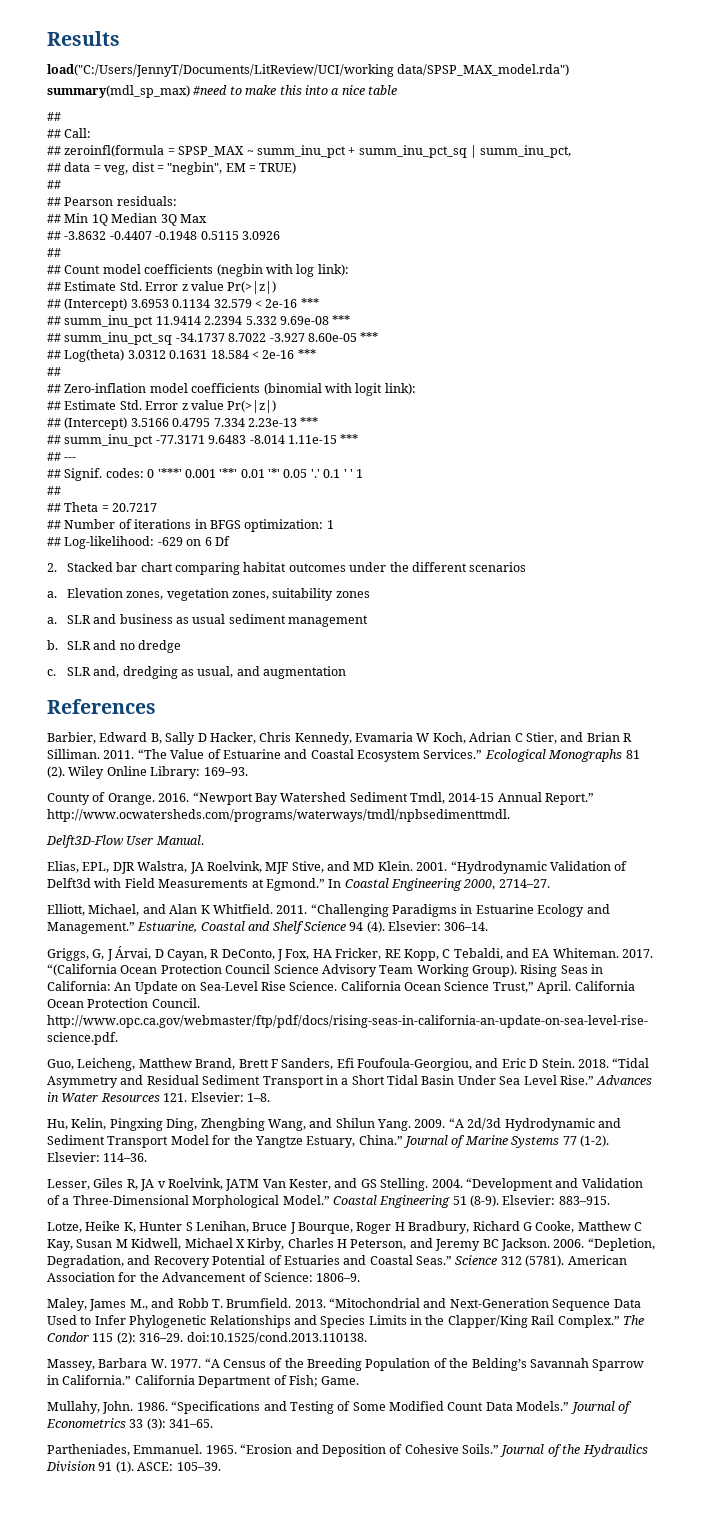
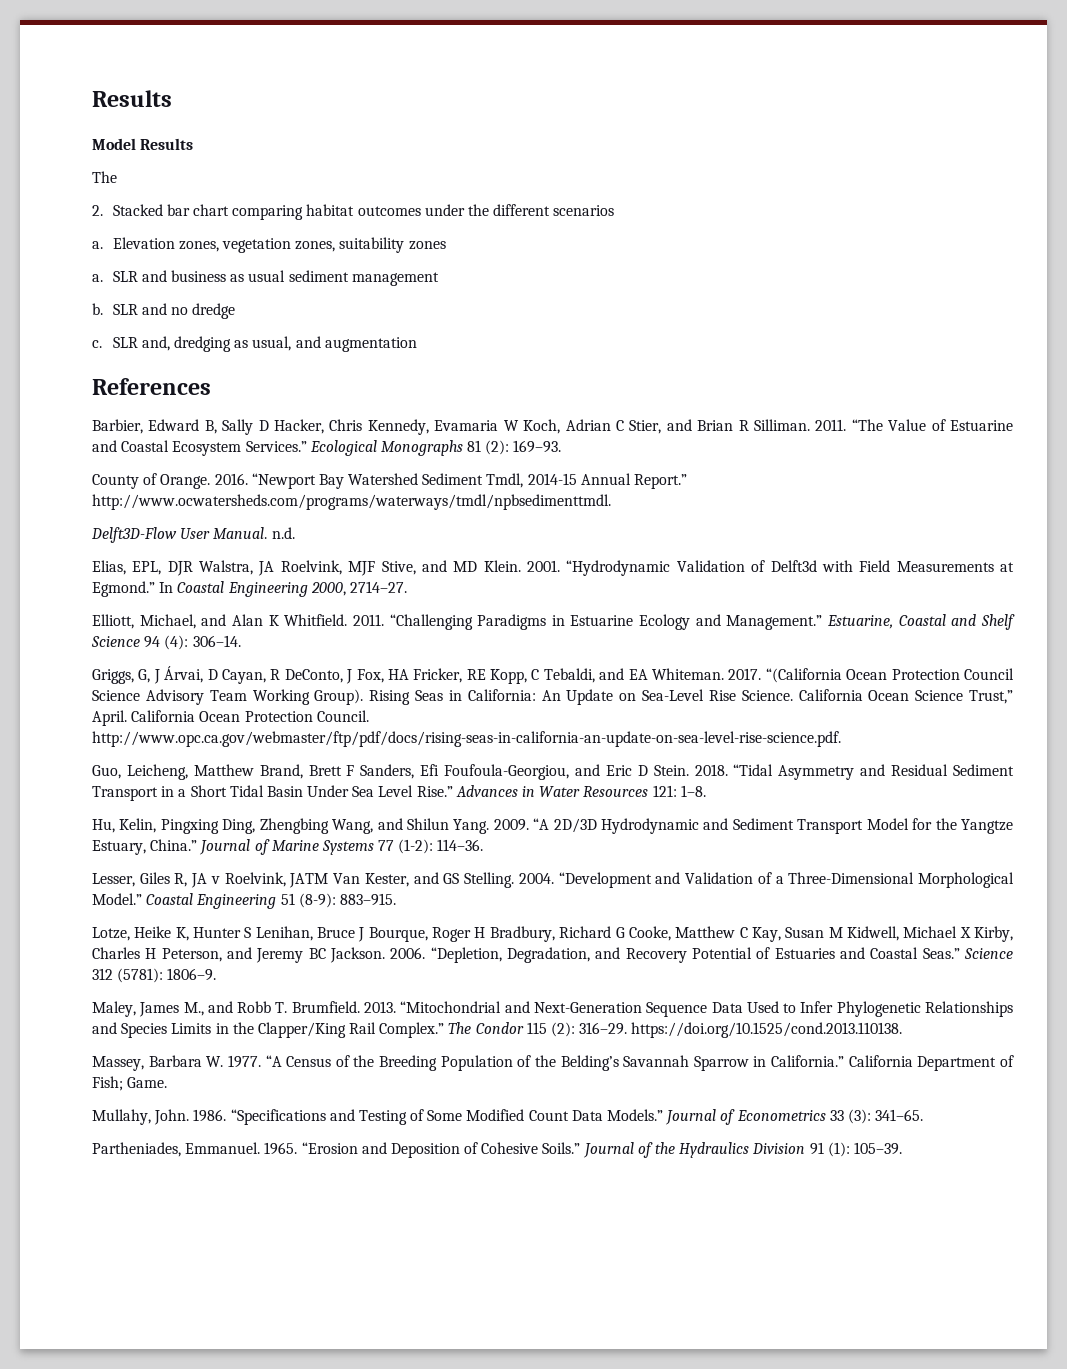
[47,31,120,46] [47,64,570,77] [47,85,397,98] [47,112,61,121] [47,128,92,138] [47,145,572,158] [47,162,297,175] [47,180,61,189] [47,196,177,206] [47,213,207,226] [47,231,280,240] [47,248,61,257] [47,264,349,277] [47,281,277,294] [47,298,319,311] [47,315,351,328] [47,332,379,345] [47,349,316,362] [47,367,61,376] [47,383,416,396] [47,400,277,413] [47,417,319,430] [47,434,359,447] [47,452,77,461] [47,468,364,481] [47,486,61,495] [47,502,158,512] [47,519,334,532] [47,536,230,549] Results // load("C:/Users/JennyT/Documents/LitReview/UCI/working data/SPSP_MAX_model.rda") // summary(mdl_sp_max) #need to make this into a nice table // ## // ## Call: // ## zeroinfl(formula = SPSP_MAX ~ summ_inu_pct + summ_inu_pct_sq | summ_inu_pct, // ## data = veg, dist = "negbin", EM = TRUE) // ## // ## Pearson residuals: // ## Min 1Q Median 3Q Max // ## -3.8632 -0.4407 -0.1948 0.5115 3.0926 // ## // ## Count model coefficients (negbin with log link): // ## Estimate Std. Error z value Pr(>|z|) // ## (Intercept) 3.6953 0.1134 32.579 < 2e-16 *** // ## summ_inu_pct 11.9414 2.2394 5.332 9.69e-08 *** // ## summ_inu_pct_sq -34.1737 8.7022 -3.927 8.60e-05 *** // ## Log(theta) 3.0312 0.1631 18.584 < 2e-16 *** // ## // ## Zero-inflation model coefficients (binomial with logit link): // ## Estimate Std. Error z value Pr(>|z|) // ## (Intercept) 3.5166 0.4795 7.334 2.23e-13 *** // ## summ_inu_pct -77.3171 9.6483 -8.014 1.11e-15 *** // ## --- // ## Signif. codes: 0 '***' 0.001 '**' 0.01 '*' 0.05 '.' 0.1 ' ' 1 // ## // ## Theta = 20.7217 // ## Number of iterations in BFGS optimization: 1 // ## Log-likelihood: -629 on 6 Df -> [92,90,172,107] [92,138,194,150] [92,171,117,183] Results // Model Results // The
[47,766,201,779] (2). Wiley Online Library: -> [485,440,510,455] (2):
(204, 840) none -> [271,527,295,539] n.d.
[366,921,441,933] (4). Elsevier: -> [164,635,189,650] (4):
[163,1092,244,1102] 121. Elsevier: -> [652,785,677,797] 121:
[467,1118,502,1130] 2d/3d -> [553,818,597,833] 2D/3D
[579,1135,609,1147] [47,1152,100,1162] (1-2). Elsevier: -> [398,839,434,854] (1-2):
[470,1195,556,1207] (8-9). Elsevier: -> [298,893,336,908] (8-9):
[525,1255,627,1267] [47,1272,313,1282] (5781). American Association for the Advancement of Science: -> [117,968,164,983] (5781):
[186,1332,367,1344] doi:10.1525/cond.2013.110138. -> [631,1022,903,1038] https://doi.org/10.1525/cond.2013.110138.
[115,1461,174,1473] (1). ASCE: -> [827,1142,850,1157] (1):

